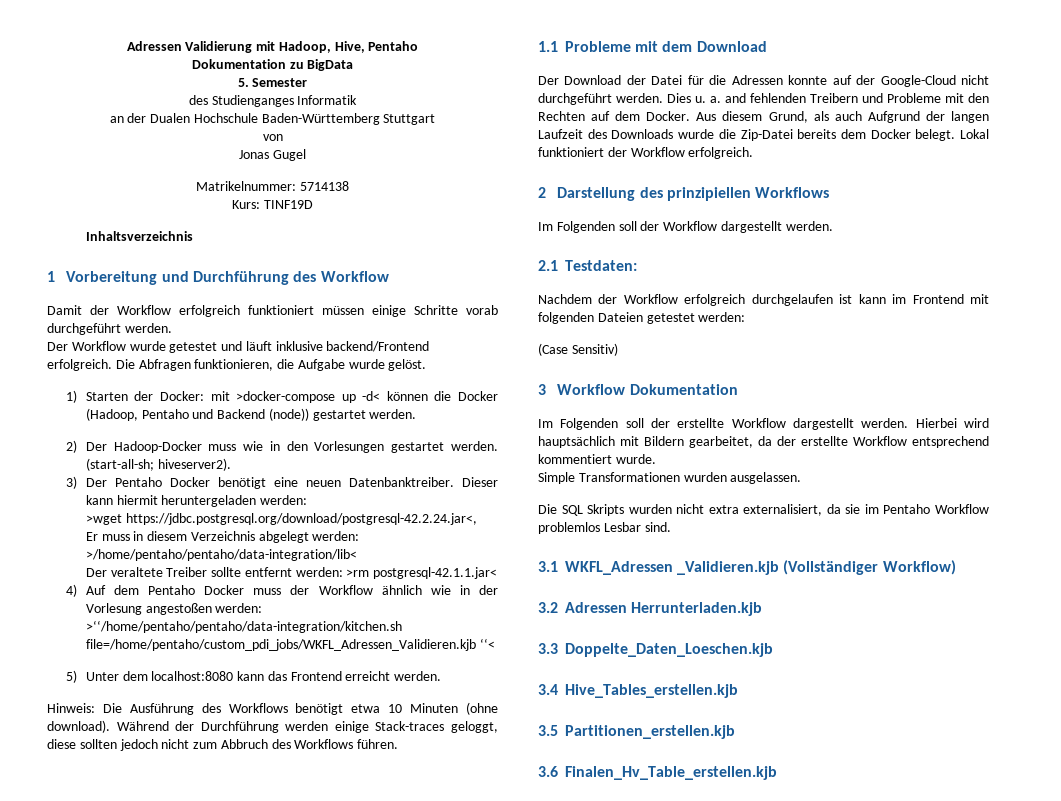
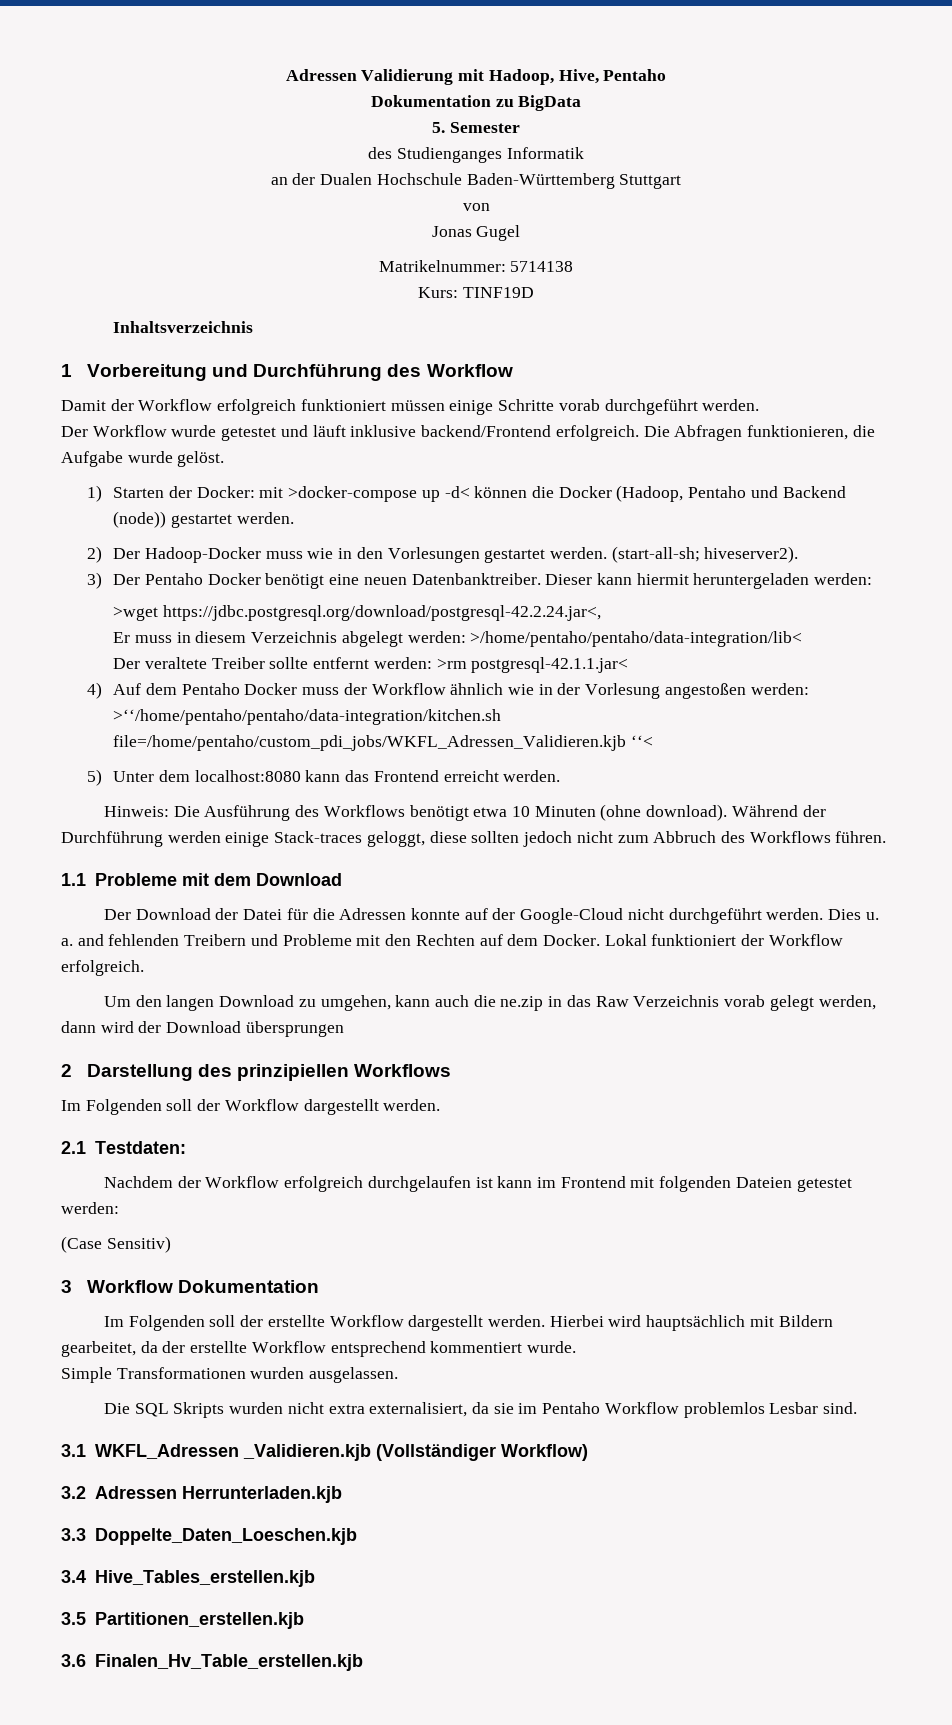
[696,111,989,123] [538,129,956,141] Aus diesem Grund, als auch Aufgrund der langen Laufzeit des Downloads wurde die Zip-Datei bereits dem Docker belegt. -> (600, 940) none
(754, 153) none -> [103,995,876,1011] [61,1021,344,1037] // Um den langen Download zu umgehen, kann auch die ne.zip in das Raw Verzeichnis vorab gelegt werden, dann wird der Download übersprungen

